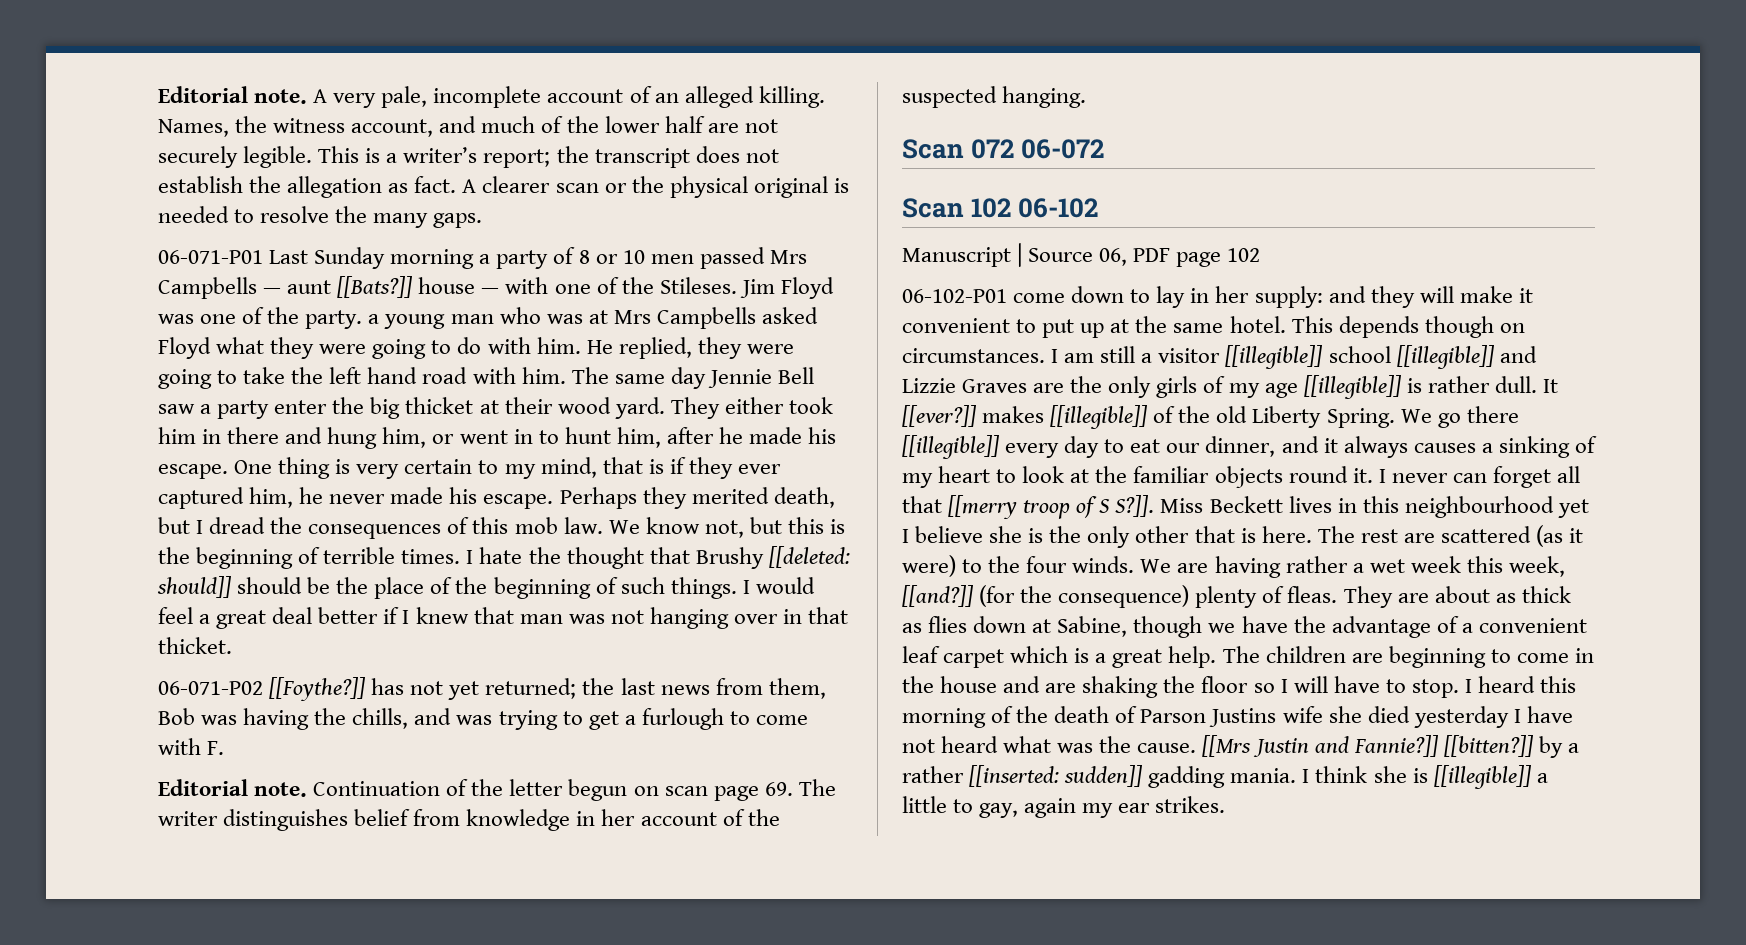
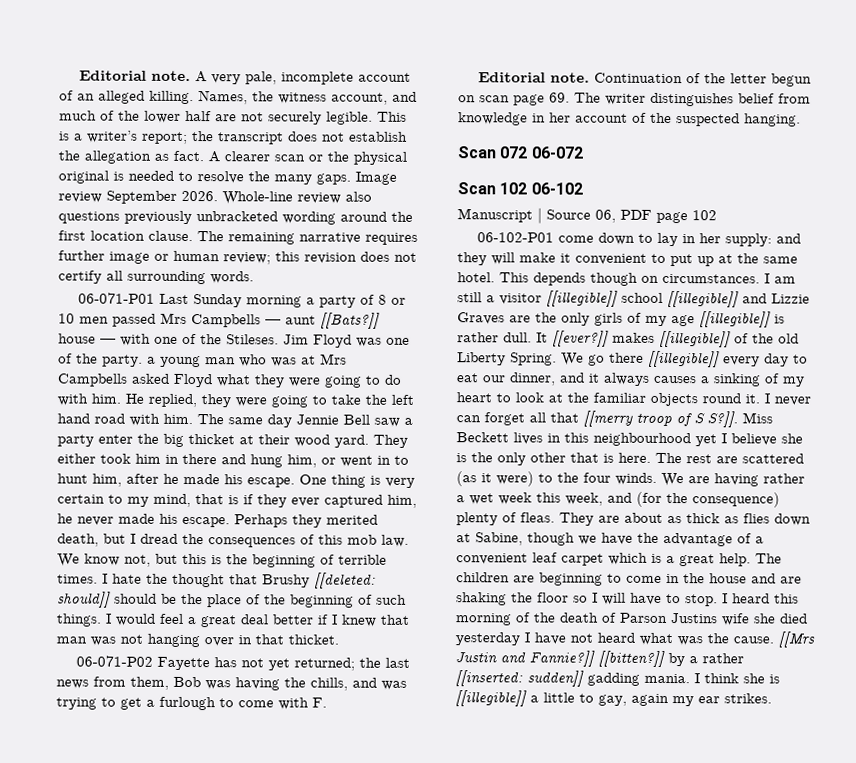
(483, 220) none -> [355,171,397,185] [58,190,372,205] [58,210,413,225] [58,230,418,245] [58,250,417,265] [58,270,254,285] Image review September 2026. Whole-line review also questions previously unbracketed wording around the first location clause. The remaining narrative requires further image or human review; this revision does not certify all surrounding words.
[269,677,367,701] [[Foythe?]] -> [157,656,211,671] Fayette
[902,585,974,607] [[and?]] -> [607,492,632,503] and

